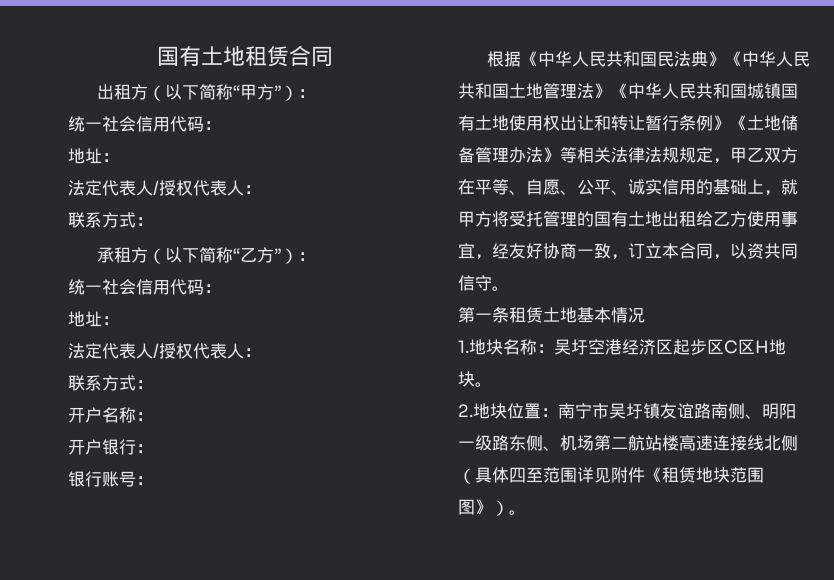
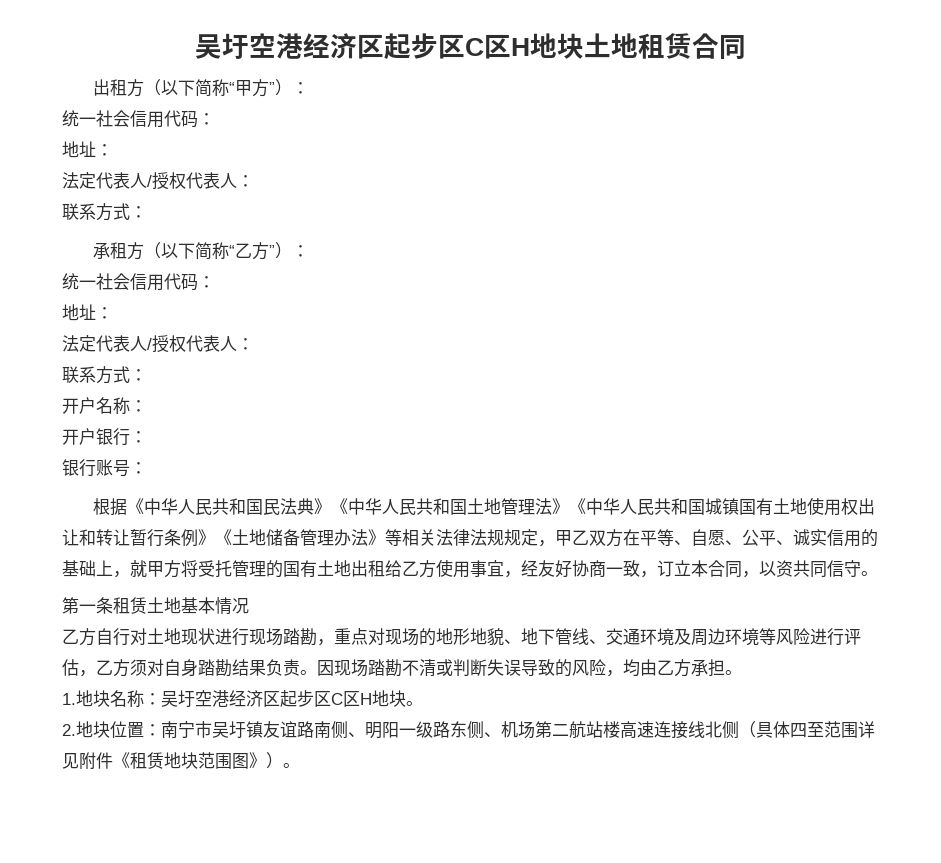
[157,46,201,67] 国有 -> [195,33,584,60] 吴圩空港经济区起步区C区H地块
(645, 315) none -> [62,628,861,646] [62,659,742,677] // 乙方自行对土地现状进行现场踏勘，重点对现场的地形地貌、地下管线、交通环境及周边环境等风险进行评估，乙方须对自身踏勘结果负责。因现场踏勘不清或判断失误导致的风险，均由乙方承担。

